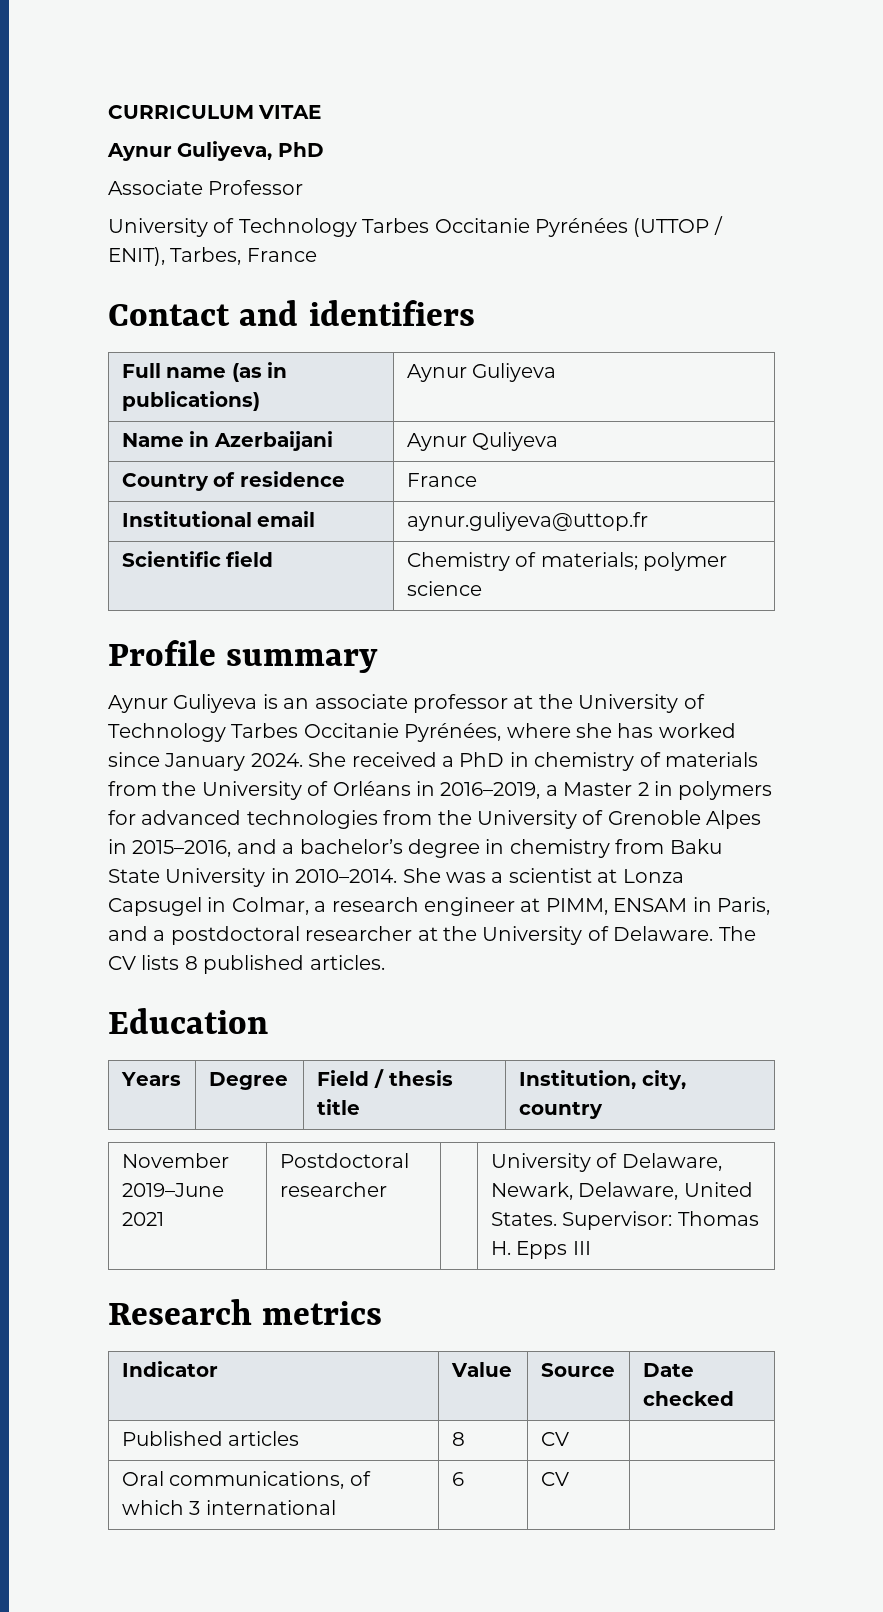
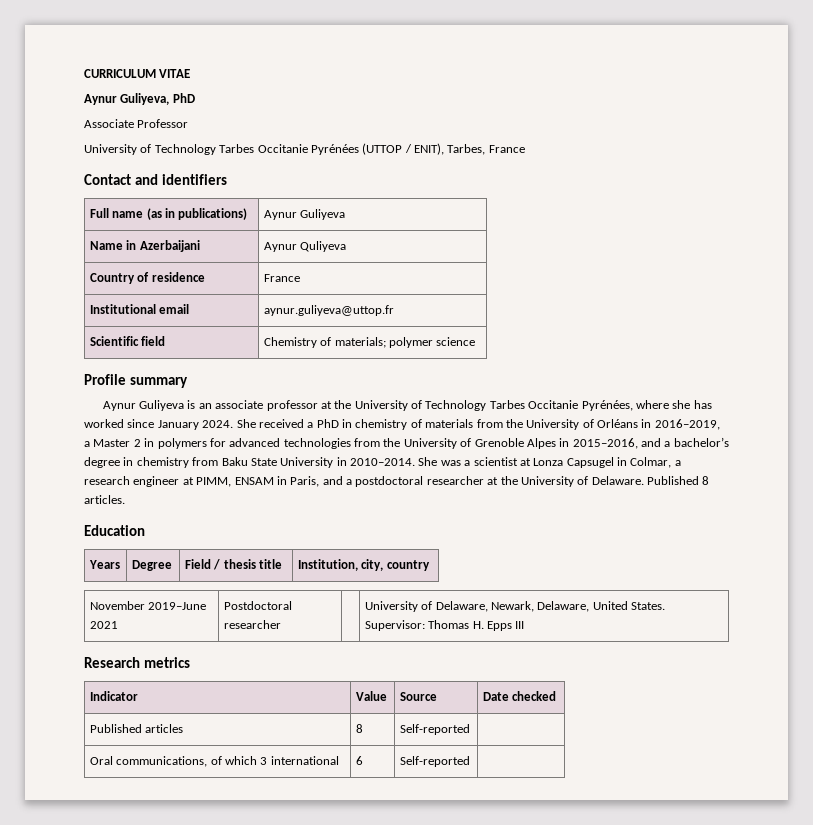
[718,926,756,941] [108,955,305,974] The CV lists 8 published -> [647,476,710,485] Published 8
[540,1432,569,1446] CV -> [399,724,470,735] Self-reported
[540,1472,569,1486] CV -> [399,756,470,767] Self-reported

